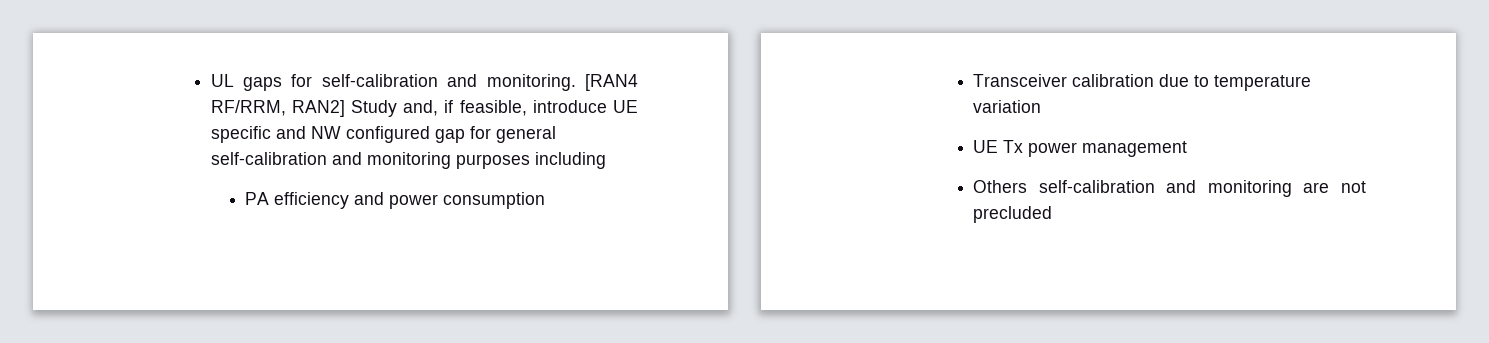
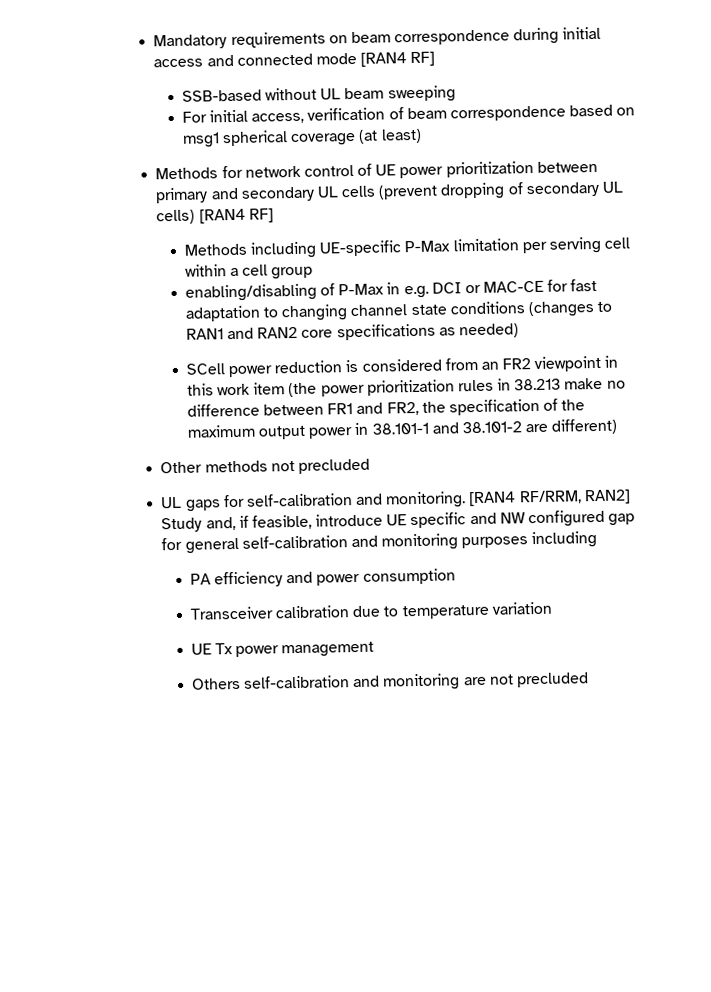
(210, 80) none -> [153,26,602,50] [153,51,436,68] [181,85,456,103] [181,104,636,124] [181,128,422,148] [155,160,598,180] [155,181,625,204] [156,208,274,225] [183,236,631,259] [184,264,314,280] [184,278,598,302] [184,301,613,322] [185,323,519,341] [185,355,619,378] [186,377,626,398] [186,398,586,417] [186,418,619,440] [160,458,370,474] Mandatory requirements on beam correspondence during initial access and connected mode [RAN4 RF] // SSB-based without UL beam sweeping // For initial access, verification of beam correspondence based on msg1 spherical coverage (at least) // Methods for network control of UE power prioritization between primary and secondary UL cells (prevent dropping of secondary UL cells) [RAN4 RF] // Methods including UE-specific P-Max limitation per serving cell within a cell group // enabling/disabling of P-Max in e.g. DCI or MAC-CE for fast adaptation to changing channel state conditions (changes to RAN1 and RAN2 core specifications as needed) // SCell power reduction is considered from an FR2 viewpoint in this work item (the power prioritization rules in 38.213 make no difference between FR1 and FR2, the specification of the maximum output power in 38.101-1 and 38.101-2 are different) // Other methods not precluded //

